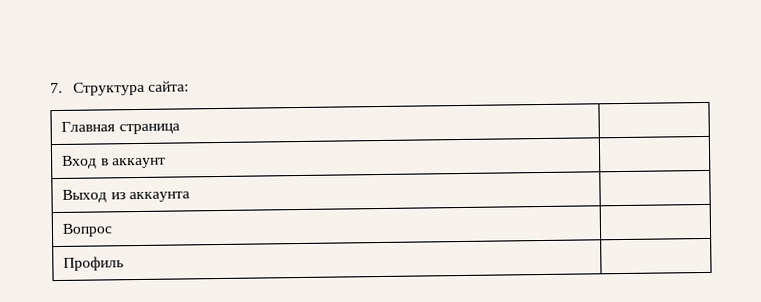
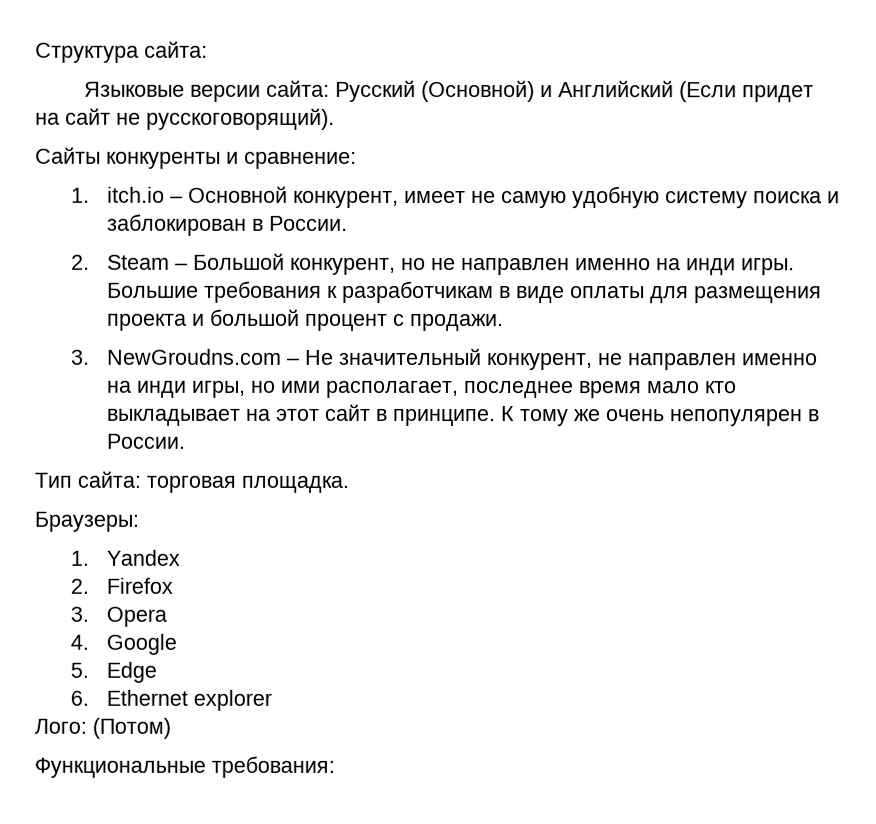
[50,82,63,94] 7. -> (35, 52) none
[61,121,180,135] [62,155,166,169] [62,189,190,203] [62,223,114,237] [63,256,125,271] // Главная страница | // Вход в аккаунт | // Выход из аккаунта | // Вопрос | // Профиль | -> [83,79,814,103] [35,107,335,130] [35,146,357,169] [70,185,840,209] [106,213,348,236] [70,252,795,276] [106,280,822,304] [106,308,504,332] [70,347,818,371] [106,380,737,399] [105,403,820,427] [105,433,185,449] [34,470,349,493] [34,511,139,532] [69,549,180,566] [69,577,173,594] [69,606,167,627] [69,633,177,655] [69,661,157,683] [69,689,272,711] [34,717,171,739] [34,755,335,778] // Языковые версии сайта: Русский (Основной) и Английский (Если придет на сайт не русскоговорящий). // Сайты конкуренты и сравнение: // 1. itch.io – Основной конкурент, имеет не самую удобную систему поиска и заблокирован в России. // 2. Steam – Большой конкурент, но не направлен именно на инди игры. Большие требования к разработчикам в виде оплаты для размещения проекта и большой процент с продажи. // 3. NewGroudns.com – Не значительный конкурент, не направлен именно на инди игры, но ими располагает, последнее время мало кто выкладывает на этот сайт в принципе. К тому же очень непопулярен в России. // Тип сайта: торговая площадка. // Браузеры: // 1. Yandex // 2. Firefox // 3. Opera // 4. Google // 5. Edge // 6. Ethernet explorer // Лого: (Потом) // Функциональные требования:

